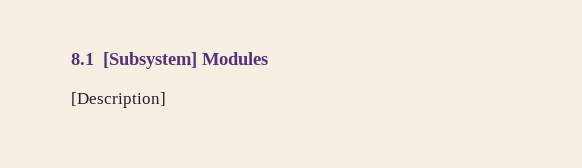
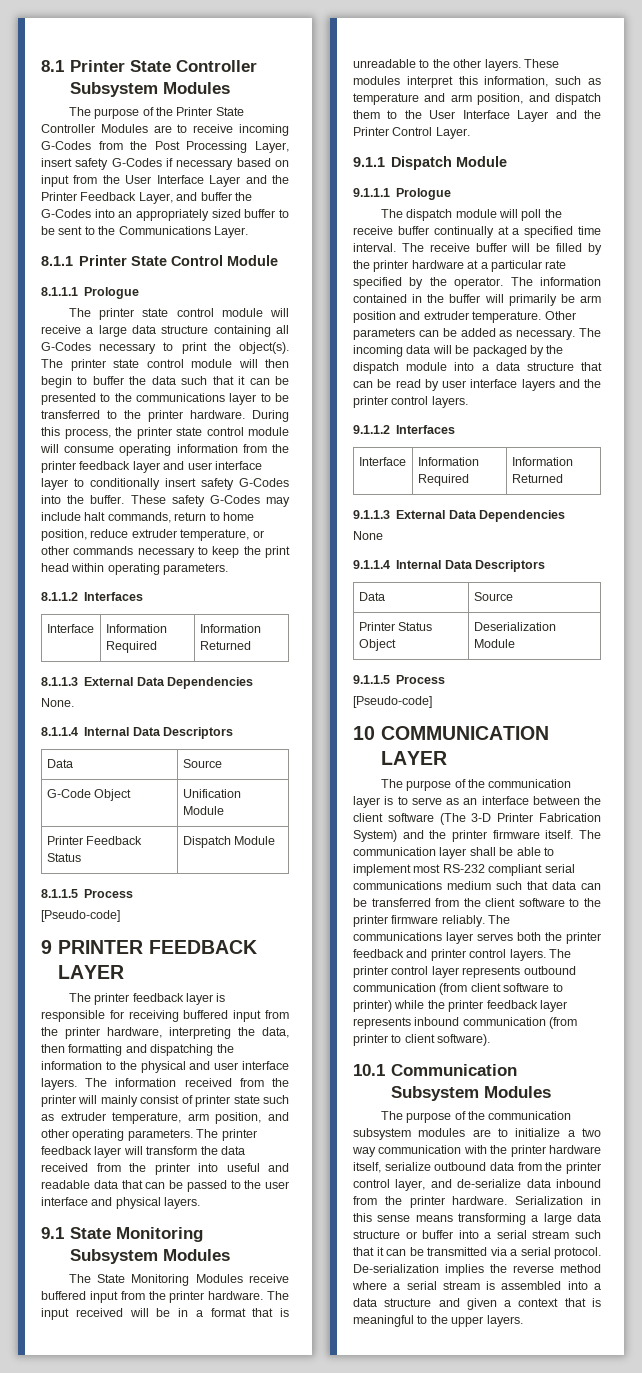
[102,52,268,69] [71,92,166,108] [Subsystem] Modules // [Description] -> [70,60,258,72] [70,82,231,97] [68,107,244,119] [41,124,289,136] [41,141,289,153] [41,158,289,170] [41,175,289,187] [41,192,252,204] [41,209,289,221] [41,226,248,238] [41,255,279,266] [41,287,140,299] [68,308,289,320] [41,325,289,337] [41,342,289,354] [41,359,289,371] [41,376,290,388] [41,393,289,405] [41,410,289,422] [41,427,289,439] [40,444,289,456] [41,461,262,473] [41,478,289,490] [41,495,290,507] [41,512,254,523] [41,529,264,541] [41,546,291,558] [41,563,229,575] [41,592,144,601] [46,624,94,633] [105,624,167,633] [105,641,157,653] [199,624,261,633] [199,641,251,650] [41,677,253,689] [41,698,74,707] [41,727,233,739] [46,759,73,768] [182,759,222,768] [46,789,132,801] [182,789,241,798] [182,806,224,815] [46,836,143,845] [46,853,81,862] [182,836,276,848] [41,889,134,898] [41,910,120,922] [41,940,257,954] [58,965,125,979] [68,993,226,1005] [41,1010,289,1022] [41,1027,289,1039] [41,1044,234,1056] [41,1061,289,1073] [41,1078,289,1090] [41,1095,289,1107] [41,1112,289,1124] [41,1129,257,1141] [41,1146,245,1158] [41,1163,289,1175] [41,1180,289,1192] [41,1197,201,1209] [41,1227,204,1242] [70,1249,231,1264] [68,1274,289,1286] [41,1291,289,1303] [41,1308,289,1320] [353,59,559,71] [353,76,601,88] [353,93,601,105] [353,110,601,122] [353,127,470,139] [353,156,508,170] [353,188,452,200] [380,209,562,221] [353,226,601,238] [353,243,602,255] [353,260,567,272] [353,277,601,289] [353,294,601,306] [353,311,576,323] [353,328,601,340] [353,345,564,357] [353,362,602,374] [353,379,601,391] [353,396,468,408] [353,425,456,434] [358,457,406,466] [417,457,479,466] [417,474,469,486] [511,457,573,466] [511,474,563,483] [353,510,565,522] [353,531,383,540] [353,560,545,572] [358,592,385,601] [473,592,513,601] [358,622,433,631] [358,639,396,651] [473,622,556,631] [473,639,515,648] [353,675,446,684] [353,696,432,708] [353,726,550,740] [381,751,448,765] [380,779,572,791] [353,796,601,808] [353,813,601,825] [353,830,601,842] [353,847,554,859] [353,864,575,876] [353,881,601,890] [353,898,601,907] [353,915,511,927] [353,932,601,944] [353,949,571,961] [353,966,576,978] [353,983,563,995] [353,1000,567,1012] [353,1017,578,1029] [353,1034,491,1046] [353,1064,518,1076] [391,1086,552,1101] [380,1111,572,1123] [353,1128,601,1140] [352,1145,601,1157] [353,1162,601,1174] [353,1179,601,1191] [353,1196,601,1208] [353,1213,601,1225] [353,1230,601,1239] [353,1247,601,1259] [353,1264,601,1276] [352,1281,601,1290] [353,1298,601,1310] [353,1315,523,1327] Printer State Controller Subsystem Modules // The purpose of the Printer State Controller Modules are to receive incoming G-Codes from the Post Processing Layer, insert safety G-Codes if necessary based on input from the User Interface Layer and the Printer Feedback Layer, and buffer the G-Codes into an appropriately sized buffer to be sent to the Communications Layer. // 8.1.1 Printer State Control Module // 8.1.1.1 Prologue // The printer state control module will receive a large data structure containing all G-Codes necessary to print the object(s). The printer state control module will then begin to buffer the data such that it can be presented to the communications layer to be transferred to the printer hardware. During this process, the printer state control module will consume operating information from the printer feedback layer and user interface layer to conditionally insert safety G-Codes into the buffer. These safety G-Codes may include halt commands, return to home position, reduce extruder temperature, or other commands necessary to keep the print head within operating parameters. // 8.1.1.2 Interfaces // Interface | Information Required | Information Returned // 8.1.1.3 External Data Dependencies // None. // 8.1.1.4 Internal Data Descriptors // Data | Source // G-Code Object | Unification Module // Printer Feedback Status | Dispatch Module // 8.1.1.5 Process // [Pseudo-code] // 9 PRINTER FEEDBACK LAYER // The printer feedback layer is responsible for receiving buffered input from the printer hardware, interpreting the data, then formatting and dispatching the information to the physical and user interface layers. The information received from the printer will mainly consist of printer state such as extruder temperature, arm position, and other operating parameters. The printer feedback layer will transform the data received from the printer into useful and readable data that can be passed to the user interface and physical layers. // 9.1 State Monitoring Subsystem Modules // The State Monitoring Modules receive buffered input from the printer hardware. The input received will be in a format that is unreadable to the other layers. These modules interpret this information, such as temperature and arm position, and dispatch them to the User Interface Layer and the Printer Control Layer. // 9.1.1 Dispatch Module // 9.1.1.1 Prologue // The dispatch module will poll the receive buffer continually at a specified time interval. The receive buffer will be filled by the printer hardware at a particular rate specified by the operator. The information contained in the buffer will primarily be arm position and extruder temperature. Other parameters can be added as necessary. The incoming data will be packaged by the dispatch module into a data structure that can be read by user interface layers and the printer control layers. // 9.1.1.2 Interfaces // Interface | Information Required | Information Returned // 9.1.1.3 External Data Dependencies // None // 9.1.1.4 Internal Data Descriptors // Data | Source // Printer Status Object | Deserialization Module // 9.1.1.5 Process // [Pseudo-code] // 10 COMMUNICATION LAYER // The purpose of the communication layer is to serve as an interface between the client software (The 3-D Printer Fabrication System) and the printer firmware itself. The communication layer shall be able to implement most RS-232 compliant serial communications medium such that data can be transferred from the client software to the printer firmware reliably. The communications layer serves both the printer feedback and printer control layers. The printer control layer represents outbound communication (from client software to printer) while the printer feedback layer represents inbound communication (from printer to client software). // 10.1 Communication Subsystem Modules // The purpose of the communication subsystem modules are to initialize a two way communication with the printer hardware itself, serialize outbound data from the printer control layer, and de-serialize data inbound from the printer hardware. Serialization in this sense means transforming a large data structure or buffer into a serial stream such that it can be transmitted via a serial protocol. De-serialization implies the reverse method where a serial stream is assembled into a data structure and given a context that is meaningful to the upper layers.

